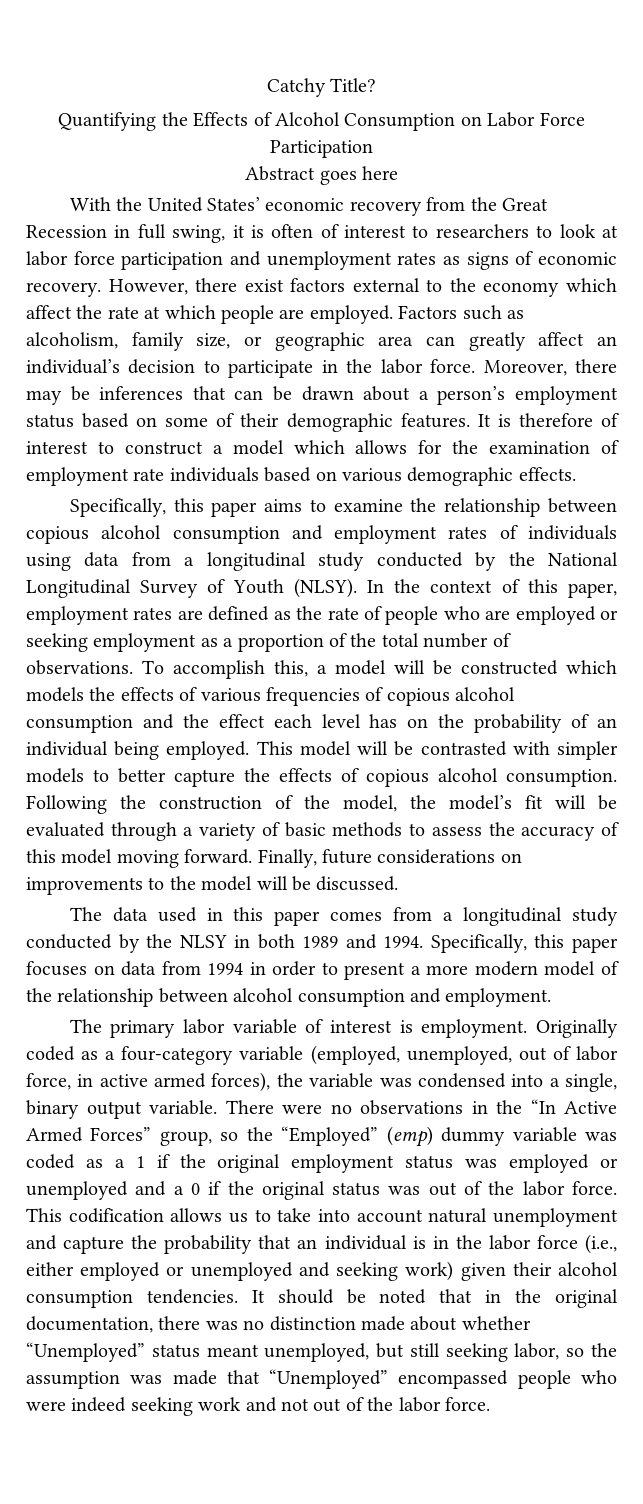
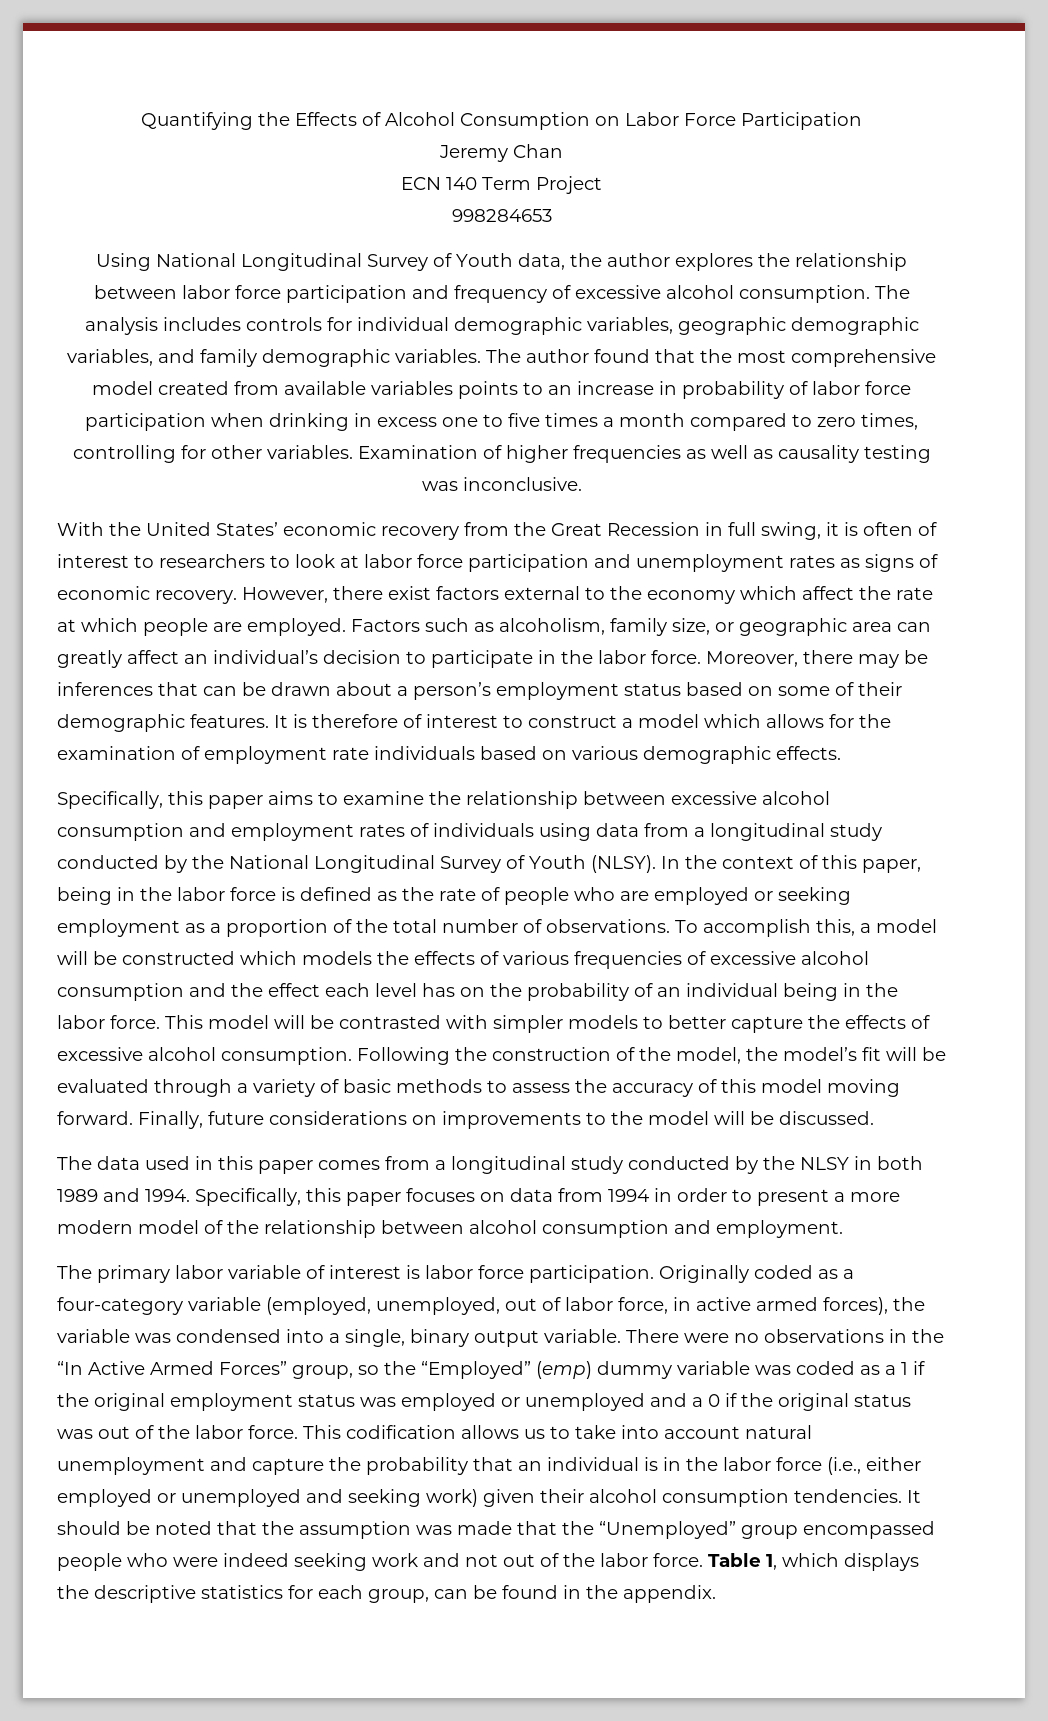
[266,78,377,97] Catchy Title? // -> (141, 121) none
[245,166,398,185] Abstract goes here -> [439,144,563,162] [401,176,602,194] [451,209,552,222] [96,253,907,271] [93,285,910,303] [84,317,919,335] [67,349,936,367] [92,381,911,399] [85,413,918,431] [72,445,931,463] [421,477,582,491] Jeremy Chan // ECN 140 Term Project // 998284653 // Using National Longitudinal Survey of Youth data, the author explores the relationship between labor force participation and frequency of excessive alcohol consumption. The analysis includes controls for individual demographic variables, geographic demographic variables, and family demographic variables. The author found that the most comprehensive model created from available variables points to an increase in probability of labor force participation when drinking in excess one to five times a month compared to zero times, controlling for other variables. Examination of higher frequencies as well as causality testing was inconclusive.
[26,526,89,544] copious -> [671,791,757,805] excessive
[26,606,203,625] employment rates are -> [57,887,295,905] being in the labor force is
[386,688,450,706] copious -> [710,951,796,965] excessive
[166,741,250,760] employed. -> [843,983,898,997] [57,1015,160,1029] in the labor force.
[366,769,429,787] copious -> [57,1047,143,1061] excessive
[421,1019,528,1038] employment. -> [425,1265,654,1283] labor force participation.
[485,1289,619,1308] [26,1316,531,1333] [26,1342,585,1362] in the original documentation, there was no distinction made about whether “Unemployed” status meant unemployed, but still seeking labor, so -> (257, 1528) none
[269,1369,389,1389] “Unemployed” -> [562,1521,798,1539] the “Unemployed” group
(490, 1404) none -> [708,1553,919,1571] [57,1585,716,1603] Table 1, which displays the descriptive statistics for each group, can be found in the appendix.

